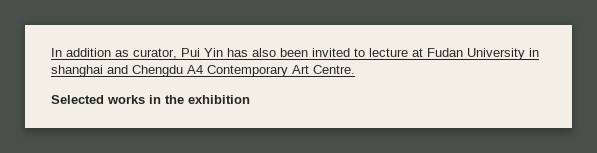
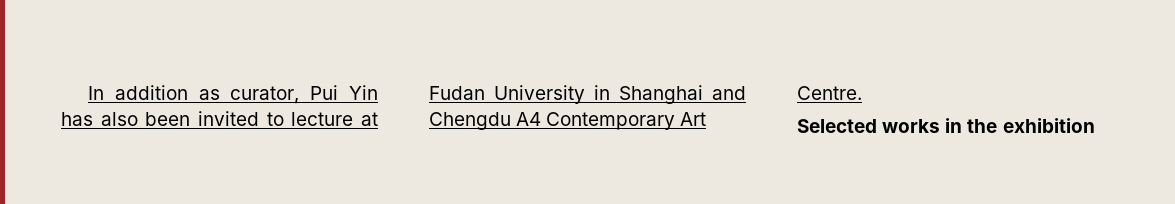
[51,65,103,77] shanghai -> [619,85,703,104] Shanghai

